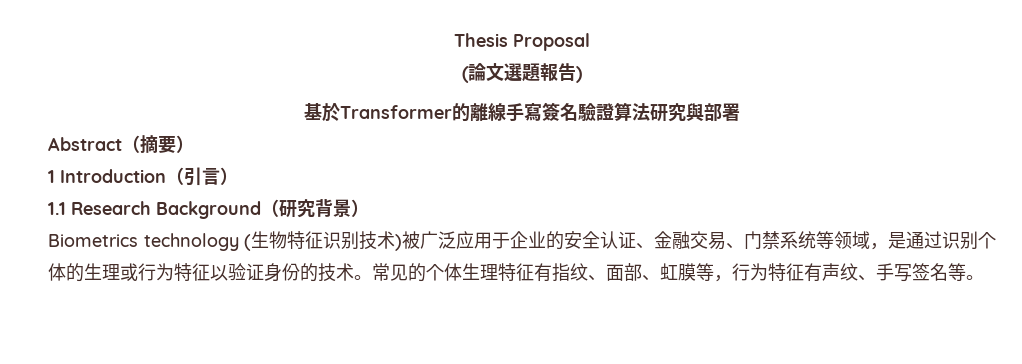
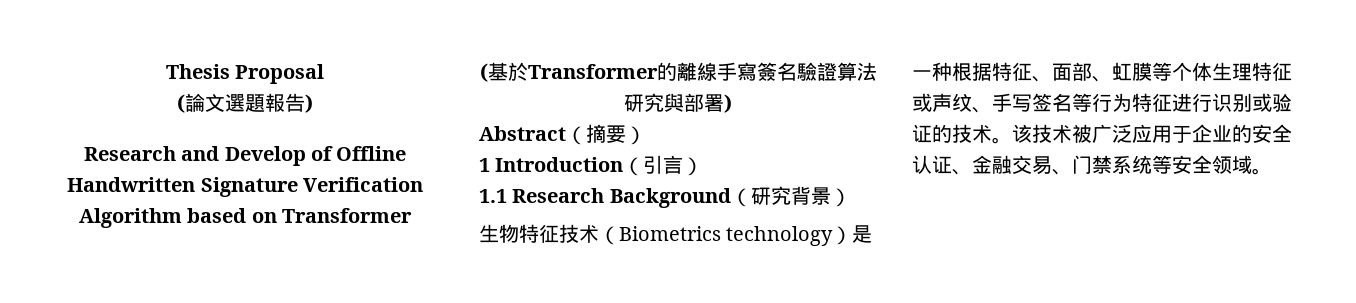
(582, 74) none -> [83,146,407,166] [67,177,423,197] [78,208,413,228] [479,63,488,82] Research and Develop of Offline Handwritten Signature Verification Algorithm based on Transformer // (
(740, 112) none -> [724,94,732,113] )
[48,231,402,251] Biometrics technology (生物特征识别技术) -> [479,224,873,246] [912,62,1292,82] [912,93,1292,113] [912,124,1072,144] 生物特征技术（Biometrics technology）是一种根据特征、面部、虹膜等个体生理特征或声纹、手写签名等行为特征进行识别或验证的技术。该技术
[834,231,996,250] [48,263,966,282] 领域，是通过识别个体的生理或行为特征以验证身份的技术。常见的个体生理特征有指纹、面部、虹膜等，行为特征有声纹、手写签名等 -> [1172,155,1252,174] 安全领域

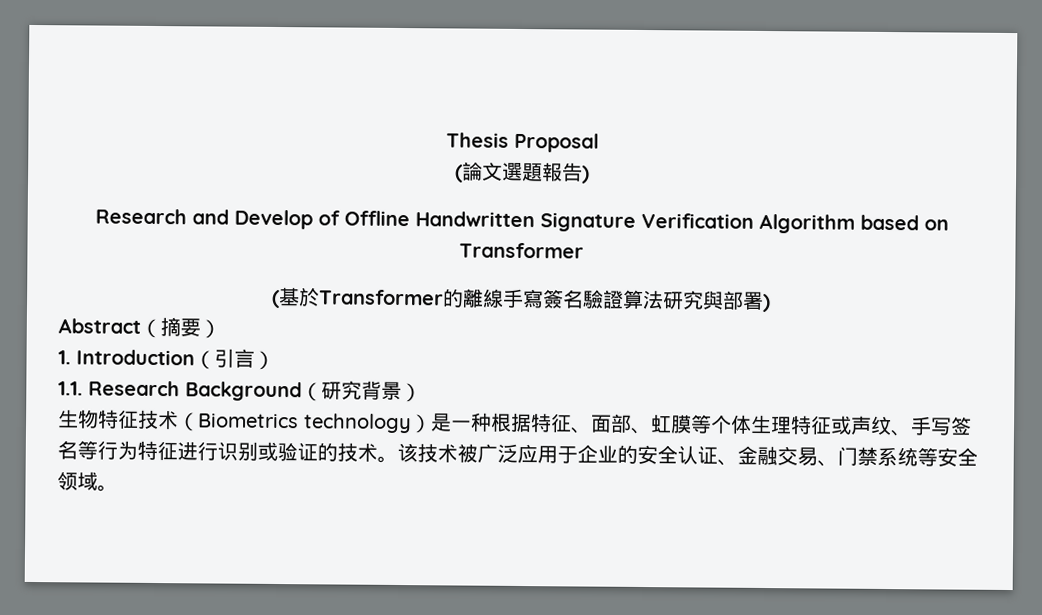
[479,158,490,172] 1 -> [58,350,71,365] 1.
[479,189,507,203] 1.1 -> [58,381,83,396] 1.1.

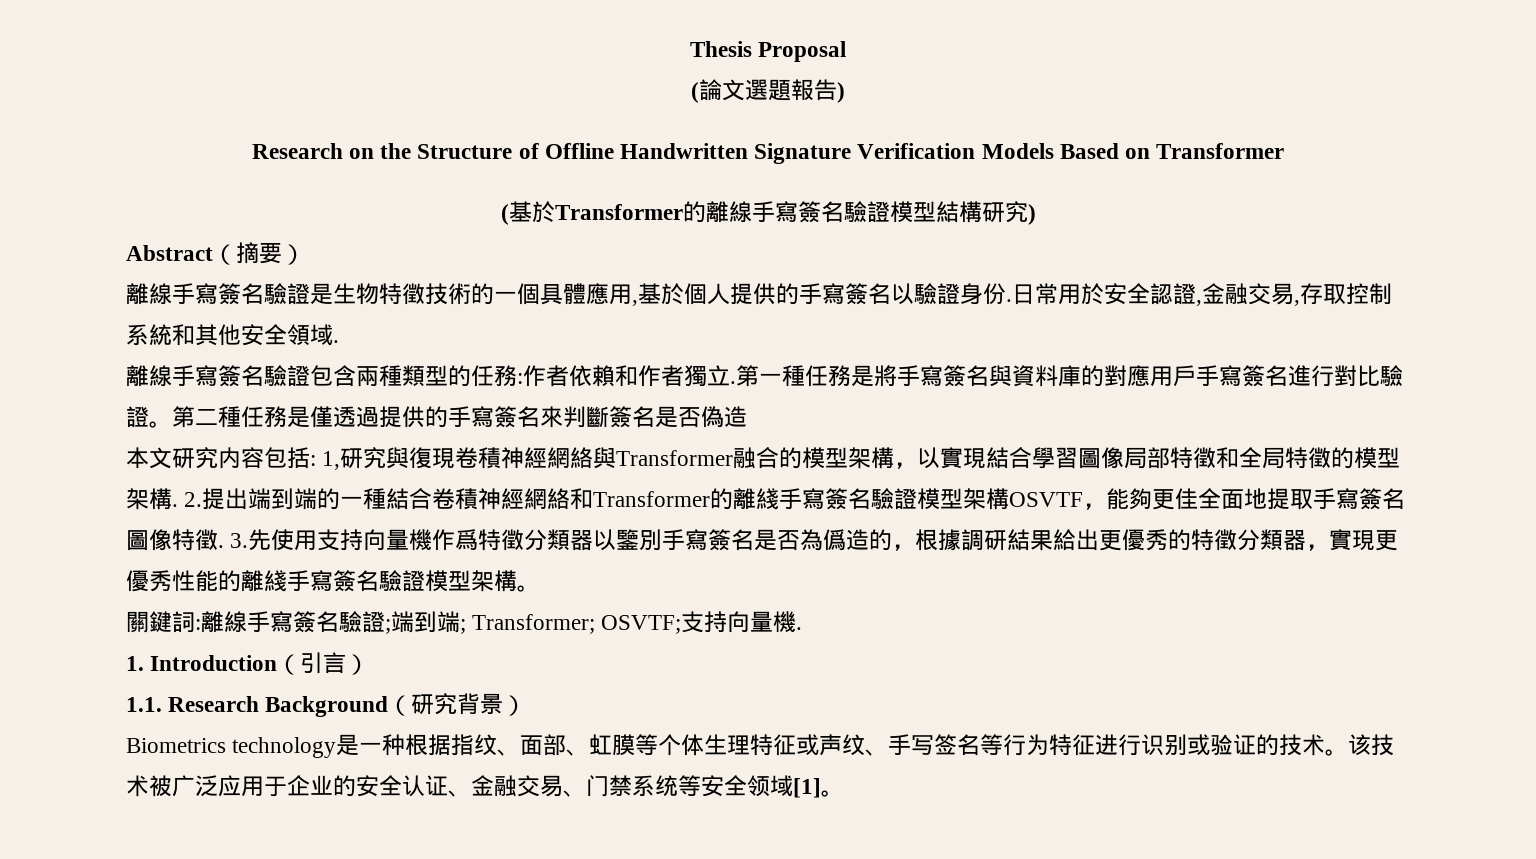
[191,209,313,230] and Develop -> [348,143,513,159] on the Structure
[758,213,919,234] Algorithm based -> [981,143,1119,159] Models Based
[622,289,764,310] 算法研究與部署 -> [889,201,1028,223] 模型結構研究
(221, 329) none -> [126,283,1392,306] [126,324,339,346] [126,365,1403,387] [126,406,747,428] [126,447,1401,470] [126,488,1406,510] [126,529,1399,551] [126,570,540,592] [126,611,803,634] // 離線手寫簽名驗證是生物特徵技術的一個具體應用,基於個人提供的手寫簽名以驗證身份.日常用於安全認證,金融交易,存取控制系統和其他安全領域. // 離線手寫簽名驗證包含兩種類型的任務:作者依賴和作者獨立.第一種任務是將手寫簽名與資料庫的對應用戶手寫簽名進行對比驗證。第二種任務是僅透過提供的手寫簽名來判斷簽名是否偽造 // 本文研究内容包括: 1,研究與復現卷積神經網絡與Transformer融合的模型架構，以實現結合學習圖像局部特徵和全局特徵的模型架構. 2.提出端到端的一種結合卷積神經網絡和Transformer的離綫手寫簽名驗證模型架構OSVTF，能夠更佳全面地提取手寫簽名圖像特徵. 3.先使用支持向量機作爲特徵分類器以鑒別手寫簽名是否為僞造的，根據調研結果給出更優秀的特徵分類器，實現更優秀性能的離綫手寫簽名驗證模型架構。 // 關鍵詞:離線手寫簽名驗證;端到端; Transformer; OSVTF;支持向量機.
[57,409,199,432] 生物特征技术（ -> (527, 705) none
[410,414,432,434] ） -> (337, 747) none
[530,413,572,433] 特征 -> [451,734,498,756] 指纹
(98, 481) none -> [793,778,821,798] [1]

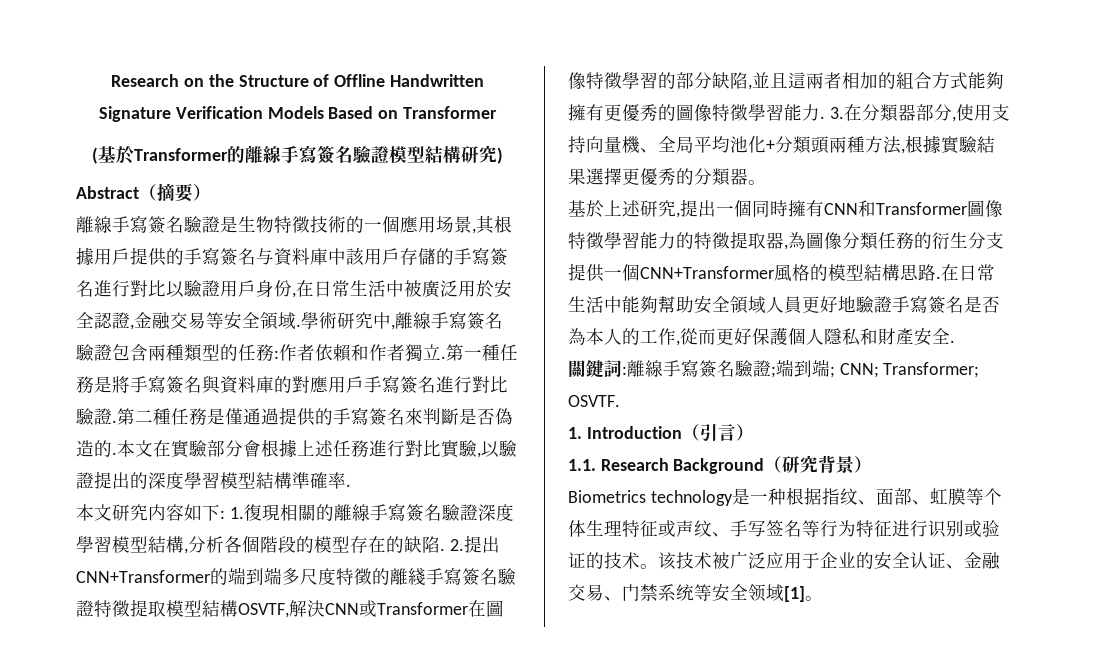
[689,41,847,62] [691,79,845,103] Thesis Proposal // (論文選題報告) // -> (111, 80) none
[540,283,1058,306] 具體應用,基於個人提供的手寫簽名以驗證身份.日常 -> [400,215,512,234] [76,247,508,266] [76,280,458,298] 應用场景,其根據用戶提供的手寫簽名与資料庫中該用戶存儲的手寫簽名進行對比以驗證用戶身份,在日常生活中被廣泛
[1294,283,1392,306] [126,324,241,346] ,存取控制系統和其他 -> [206,312,224,329] 等
(339, 341) // -> [301,312,395,330] 學術研究中,
[149,421,172,428] 。 -> [112,420,117,423] .
[333,406,356,427] 透 -> [243,408,261,425] 通
[609,406,655,428] 簽名 -> (459, 416) none
[126,447,1401,470] [126,488,1406,510] [126,529,1399,551] [126,570,540,592] // 本文研究内容包括: 1,研究與復現卷積神經網絡與Transformer融合的模型架構，以實現結合學習圖像局部特徵和全局特徵的模型架構. 2.提出端到端的一種結合卷積神經網絡和Transformer的離綫手寫簽名驗證模型架構OSVTF，能夠更佳全面地提取手寫簽名圖像特徵. 3.先使用支持向量機作爲特徵分類器以鑒別手寫簽名是否為僞造的，根據調研結果給出更優秀的特徵分類器，實現更優秀性能的離綫手寫簽名驗證模型架構。 -> [94,439,517,458] [76,471,351,489] [76,503,514,522] [76,535,500,554] [76,567,516,586] [76,599,504,618] [568,72,1004,90] [568,104,1010,122] [568,135,995,154] [568,168,766,186] [568,199,1003,218] [568,231,1004,250] [568,263,995,282] [568,295,1000,314] [568,327,955,346] 的.本文在實驗部分會根據上述任務進行對比實驗,以驗證提出的深度學習模型結構準確率. // 本文研究内容如下: 1.復現相關的離線手寫簽名驗證深度學習模型結構,分析各個階段的模型存在的缺陷. 2.提出CNN+Transformer的端到端多尺度特徵的離綫手寫簽名驗證特徵提取模型結構OSVTF,解決CNN或Transformer在圖像特徵學習的部分缺陷,並且這兩者相加的組合方式能夠擁有更優秀的圖像特徵學習能力. 3.在分類器部分,使用支持向量機、全局平均池化+分類頭兩種方法,根據實驗結果選擇更優秀的分類器。 // 基於上述研究,提出一個同時擁有CNN和Transformer圖像特徵學習能力的特徵提取器,為圖像分類任務的衍生分支提供一個CNN+Transformer風格的模型結構思路.在日常生活中能夠幫助安全領域人員更好地驗證手寫簽名是否為本人的工作,從而更好保護個人隱私和財產安全.
[472,611,803,634] Transformer; OSVTF;支持向量機. -> [839,362,980,378] [568,395,620,407] CNN; Transformer; OSVTF.

